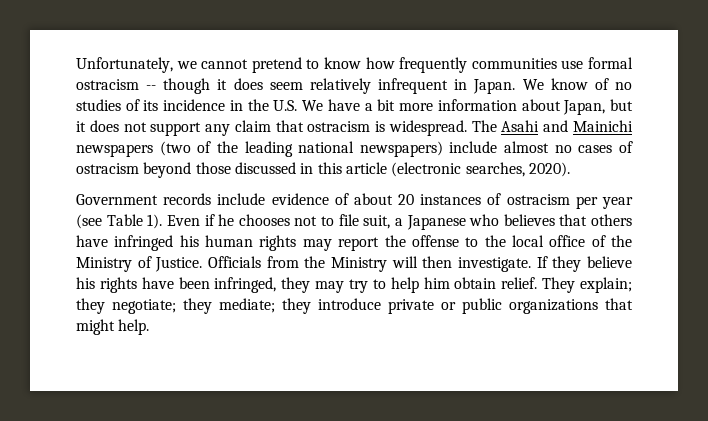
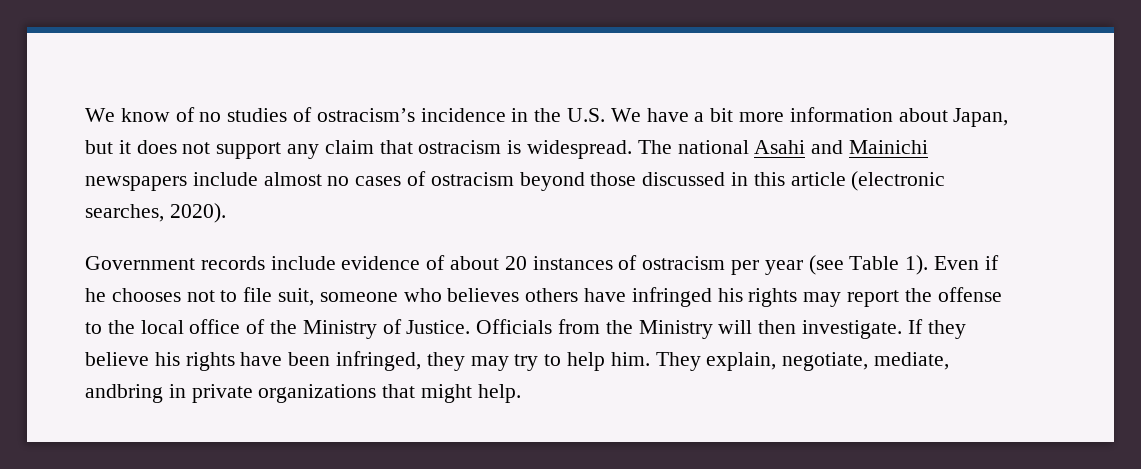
[76,57,634,73] [76,78,516,94] Unfortunately, we cannot pretend to know how frequently communities use formal ostracism -- though it does seem relatively infrequent in Japan. -> (85, 115) none
[143,100,159,111] its -> [316,108,415,122] ostracism’s
(497, 126) none -> [677,140,749,154] national
[159,141,443,157] (two of the leading national newspapers) -> (187, 183) none
[394,215,466,230] a Japanese -> [319,292,398,302] someone
[559,214,588,226] that -> (520, 295) none
[205,235,254,247] human -> (743, 295) none
[423,277,632,293] [76,298,502,314] him obtain relief. They explain; they negotiate; they mediate; they introduce private or public -> [610,352,950,371] [85,384,253,403] him. They explain, negotiate, mediate, andbring in private

